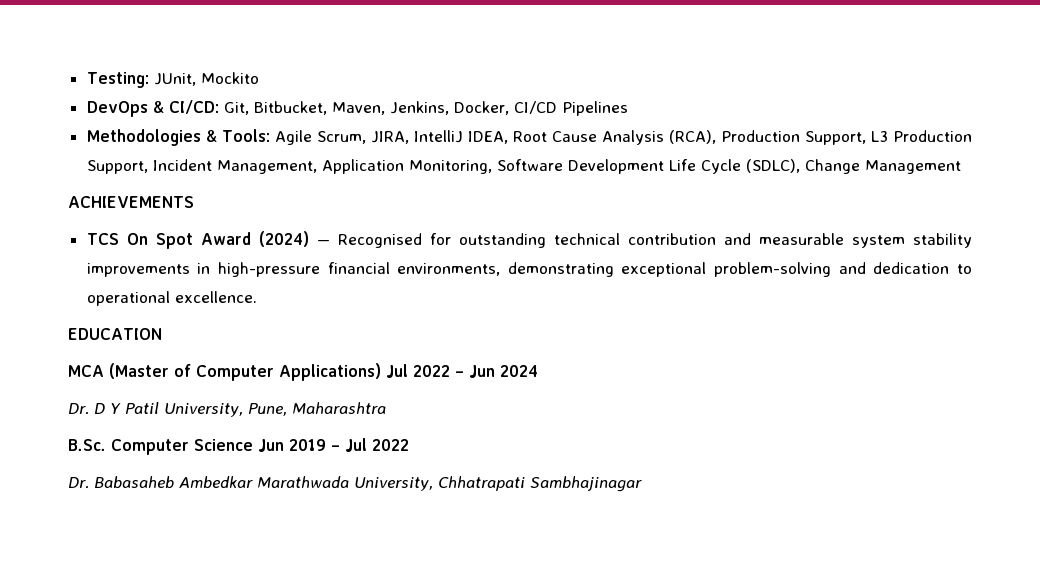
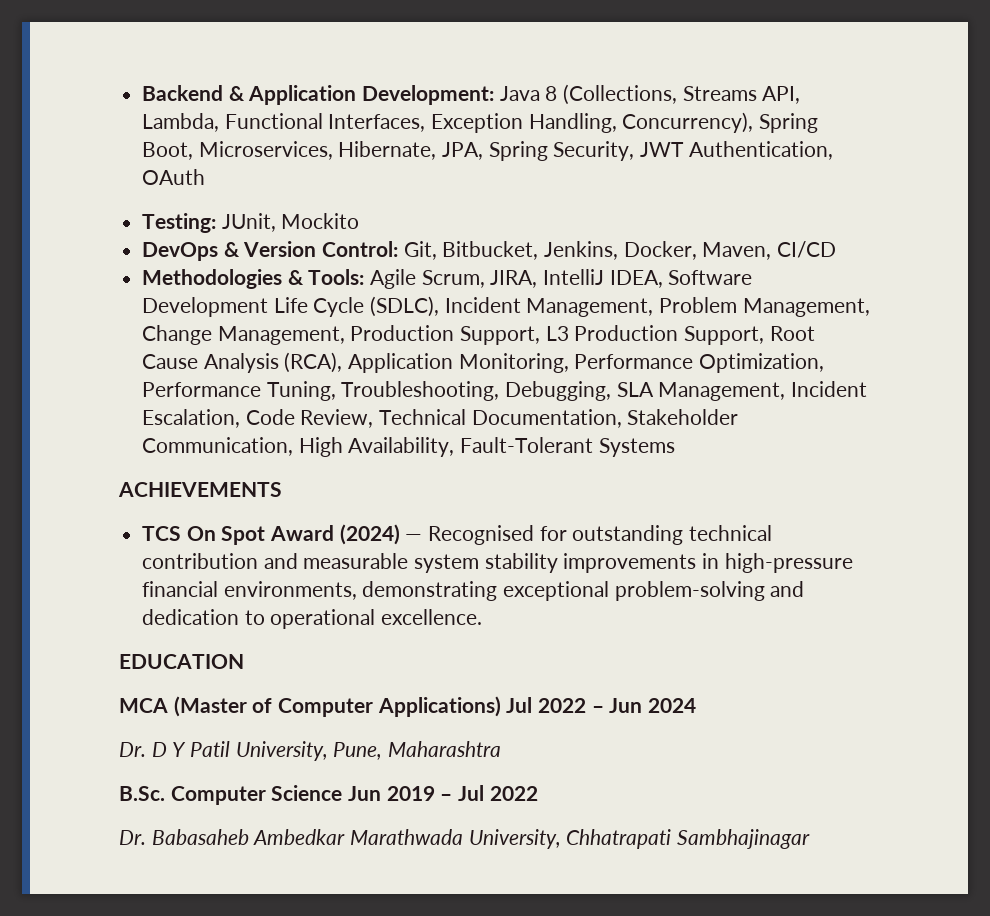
(86, 80) none -> [142,84,801,105] [142,112,819,133] [142,141,833,161] [142,169,206,185] Backend & Application Development: Java 8 (Collections, Streams API, Lambda, Functional Interfaces, Exception Handling, Concurrency), Spring Boot, Microservices, Hibernate, JPA, Spring Security, JWT Authentication, OAuth //
[168,100,219,114] CI/CD: -> [243,241,399,257] Version Control:
[331,102,385,115] Maven, -> (539, 250) none
(509, 108) none -> [702,242,772,260] Maven,
[561,101,628,116] Pipelines -> (837, 249) none
[512,130,716,145] Root Cause Analysis (RCA), -> [668,270,753,285] [142,296,870,317] [142,325,345,345] Software Development Life Cycle (SDLC), Incident Management, Problem Management, Change Management,
[152,159,961,174] Incident Management, Application Monitoring, Software Development Life Cycle (SDLC), Change Management -> [769,326,815,341] [142,352,825,373] [142,381,868,401] [142,409,739,428] [142,437,675,457] Root Cause Analysis (RCA), Application Monitoring, Performance Optimization, Performance Tuning, Troubleshooting, Debugging, SLA Management, Incident Escalation, Code Review, Technical Documentation, Stakeholder Communication, High Availability, Fault-Tolerant Systems

